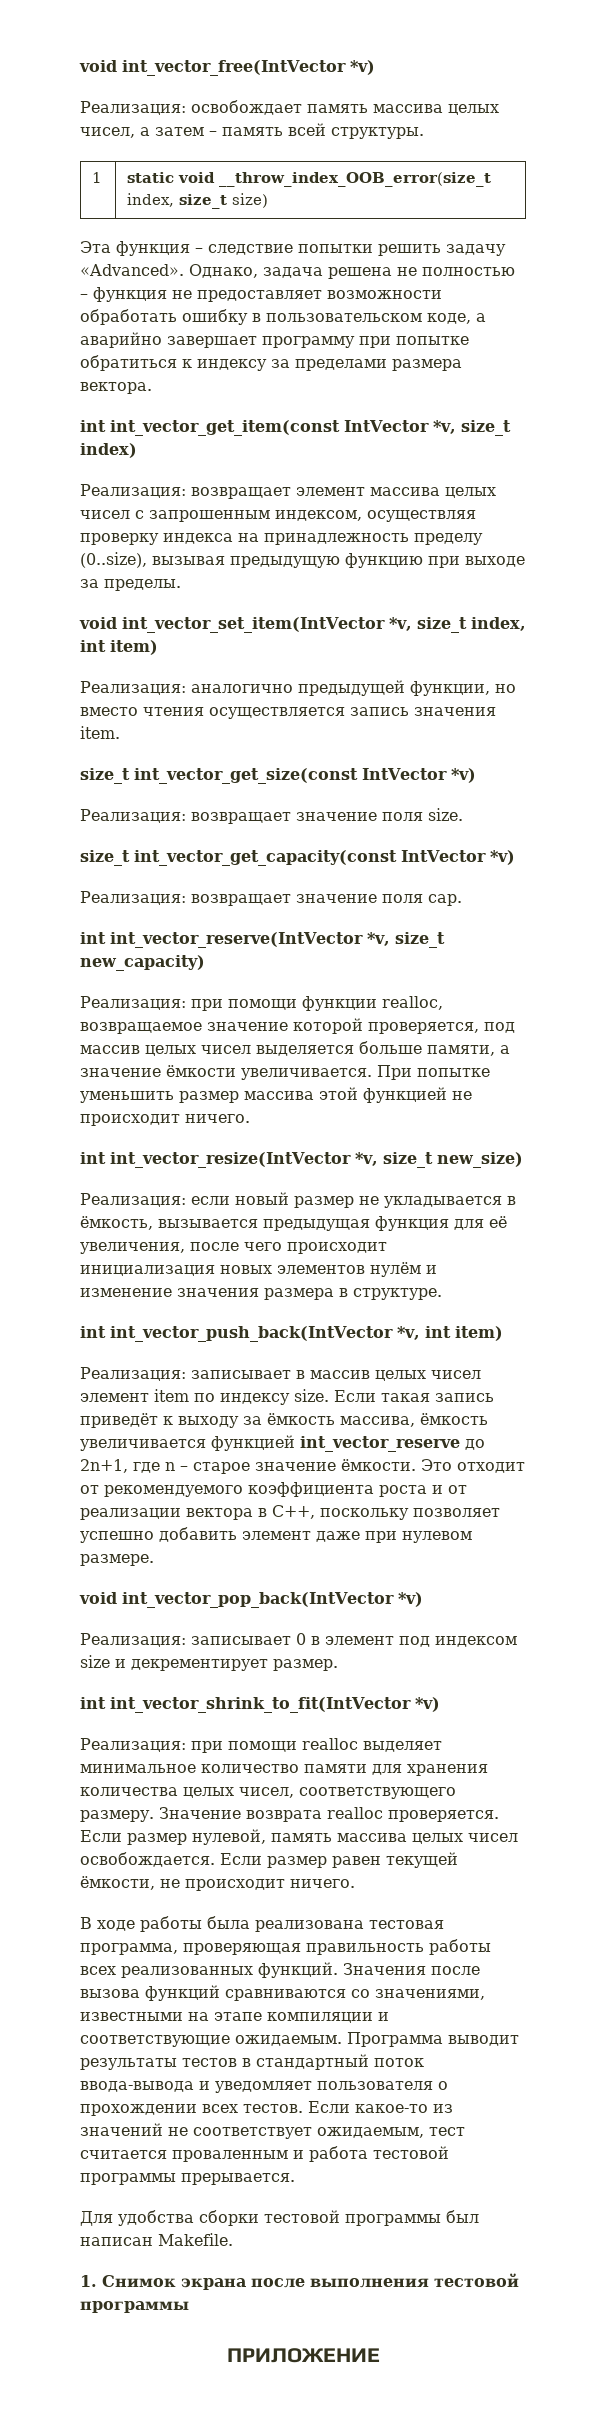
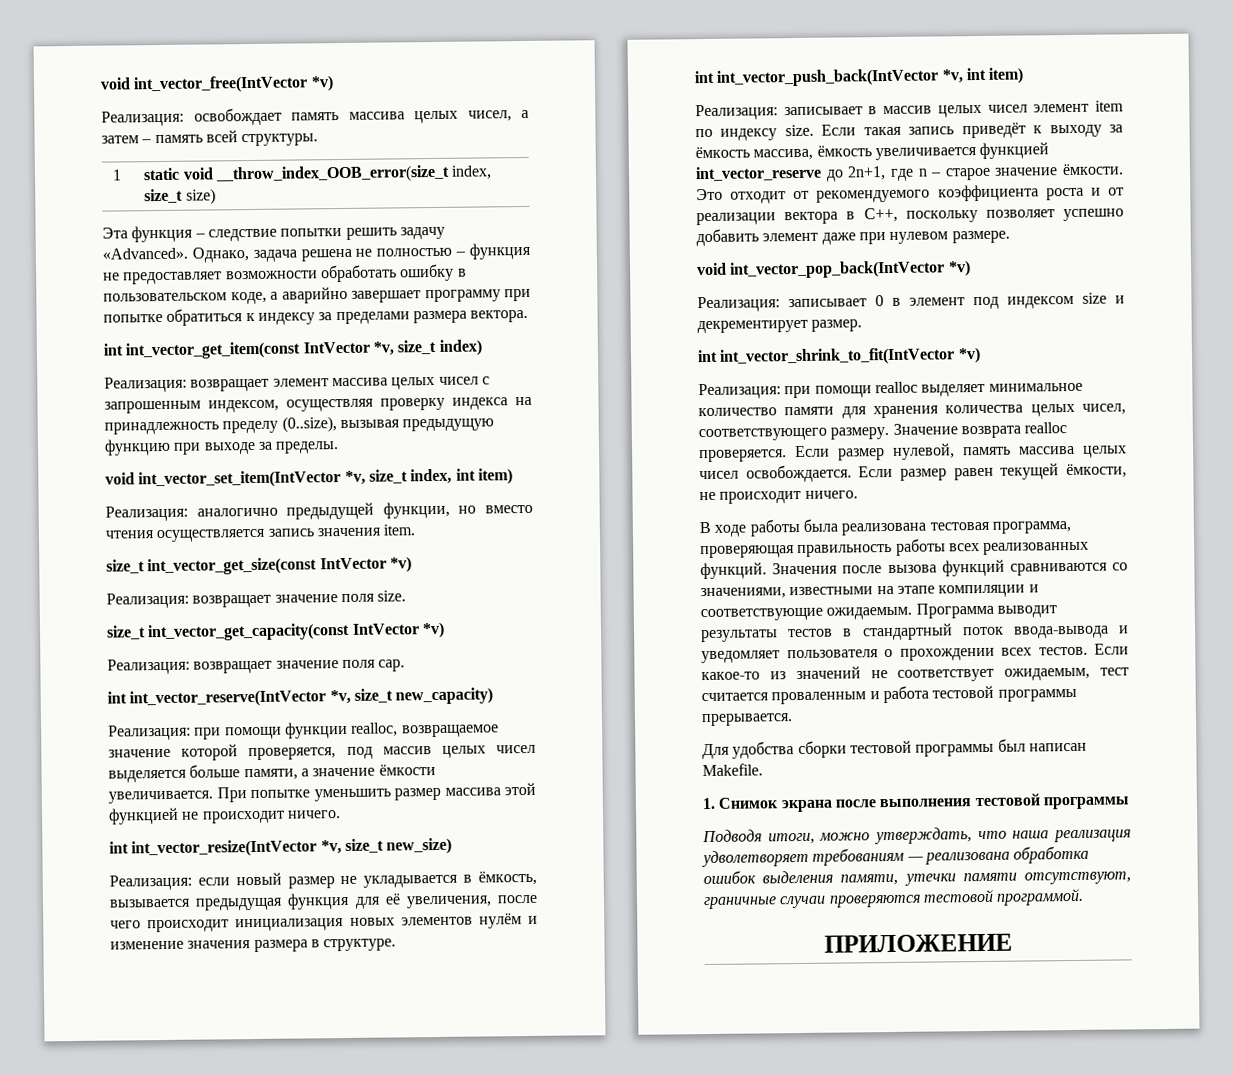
(189, 2307) none -> [702,827,1131,845] [701,845,1090,868] [703,870,1131,886] [703,888,1085,910] // Подводя итоги, можно утверждать, что наша реализация удволетворяет требованиям — реализована обработка ошибок выделения памяти, утечки памяти отсутствуют, граничные случаи проверяются тестовой программой.

